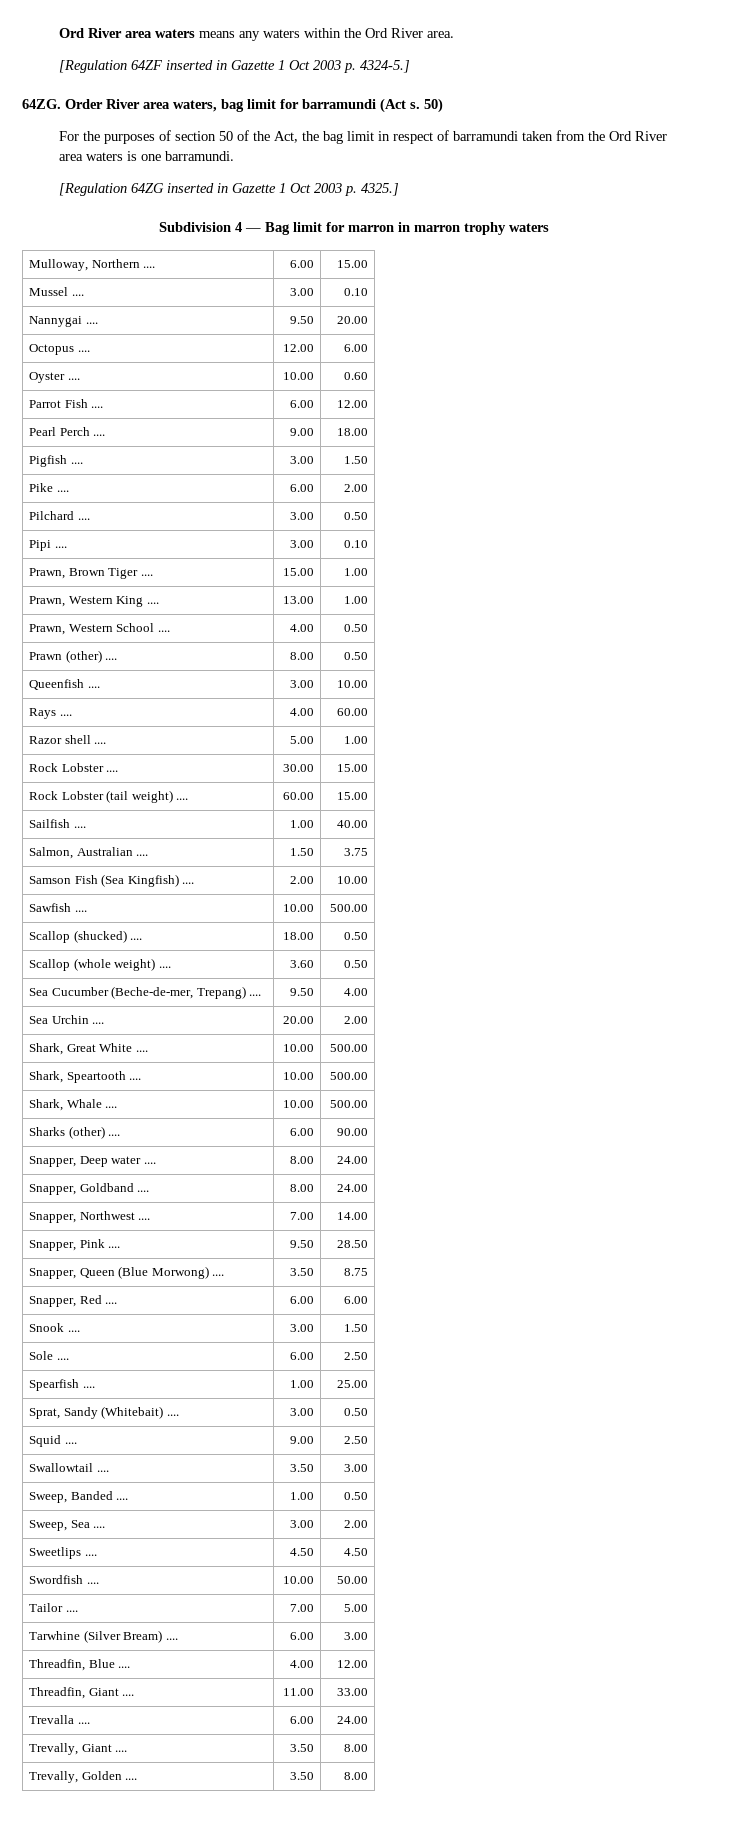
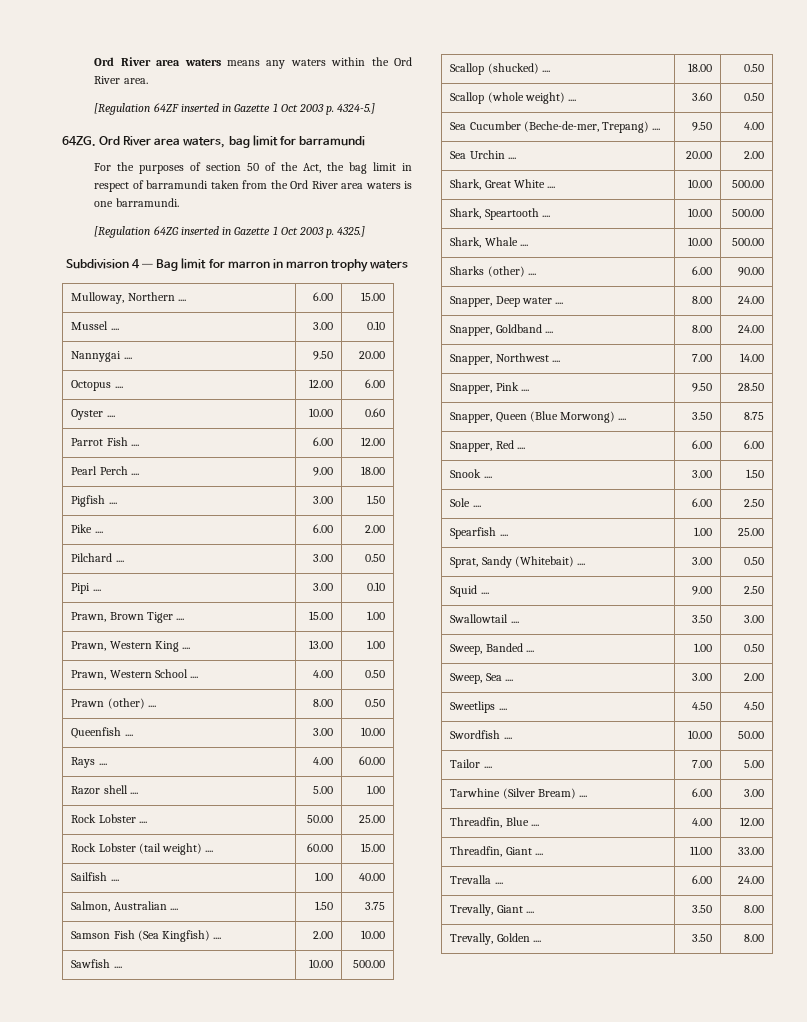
[65,99,103,109] Order -> [99,136,121,145] Ord
[380,98,443,113] (Act s. 50) -> (365, 141) none
[282,764,314,772] [336,764,368,772] 30.00 | 15.00 -> [306,815,333,823] [358,815,385,823] 50.00 | 25.00

